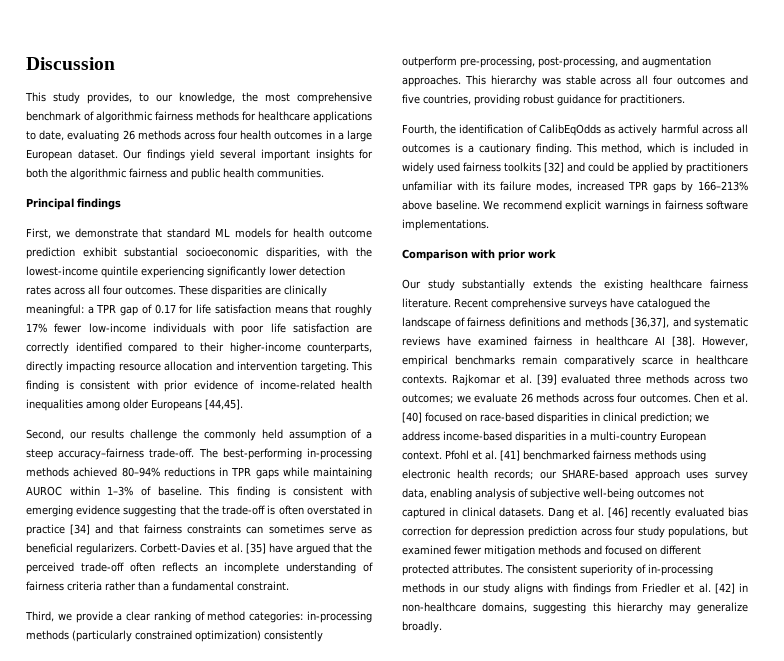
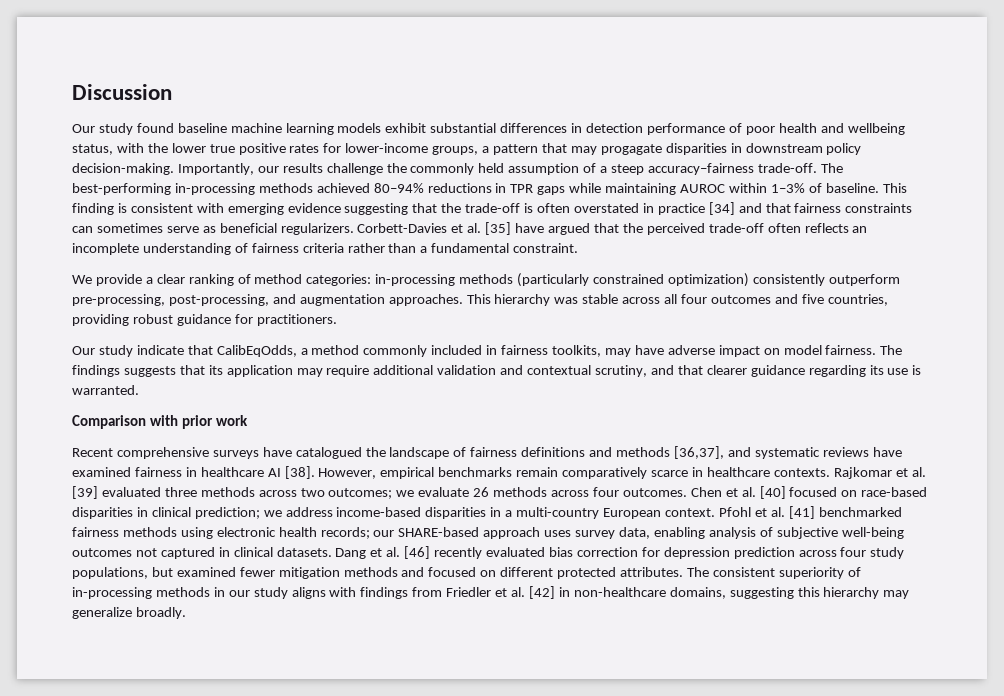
[25,92,372,104] [26,111,372,123] [26,130,373,142] [26,149,373,161] [26,168,324,180] [26,198,121,210] [26,228,372,239] [26,247,372,259] [26,266,345,278] [26,285,327,297] [26,304,372,316] [26,323,372,335] [26,342,372,354] [26,361,372,373] [26,380,372,392] [26,399,243,411] [26,429,64,440] This study provides, to our knowledge, the most comprehensive benchmark of algorithmic fairness methods for healthcare applications to date, evaluating 26 methods across four health outcomes in a large European dataset. Our findings yield several important insights for both the algorithmic fairness and public health communities. // Principal findings // First, we demonstrate that standard ML models for health outcome prediction exhibit substantial socioeconomic disparities, with the lowest-income quintile experiencing significantly lower detection rates across all four outcomes. These disparities are clinically meaningful: a TPR gap of 0.17 for life satisfaction means that roughly 17% fewer low-income individuals with poor life satisfaction are correctly identified compared to their higher-income counterparts, directly impacting resource allocation and intervention targeting. This finding is consistent with prior evidence of income-related health inequalities among older Europeans [44,45]. // Second, -> [72,123,905,135] [72,143,862,155] [72,163,254,175] Our study found baseline machine learning models exhibit substantial differences in detection performance of poor health and wellbeing status, with the lower true positive rates for lower-income groups, a pattern that may progagate disparities in downstream policy decision-making. Importantly,
[25,611,72,622] Third, we -> [72,275,92,284] We
[402,124,748,136] [402,143,748,155] [402,162,748,174] [402,181,748,193] [402,200,748,212] [402,219,489,231] [402,249,556,261] [402,279,748,291] [402,298,451,308] Fourth, the identification of CalibEqOdds as actively harmful across all outcomes is a cautionary finding. This method, which is included in widely used fairness toolkits [32] and could be applied by practitioners unfamiliar with its failure modes, increased TPR gaps by 166–213% above baseline. We recommend explicit warnings in fairness software implementations. // Comparison with prior work // Our study substantially extends the existing healthcare fairness literature. -> [72,345,903,357] [72,365,922,377] [72,385,139,395] [72,415,248,429] Our study indicate that CalibEqOdds, a method commonly included in fairness toolkits, may have adverse impact on model fairness. The findings suggests that its application may require additional validation and contextual scrutiny, and that clearer guidance regarding its use is warranted. // Comparison with prior work //

